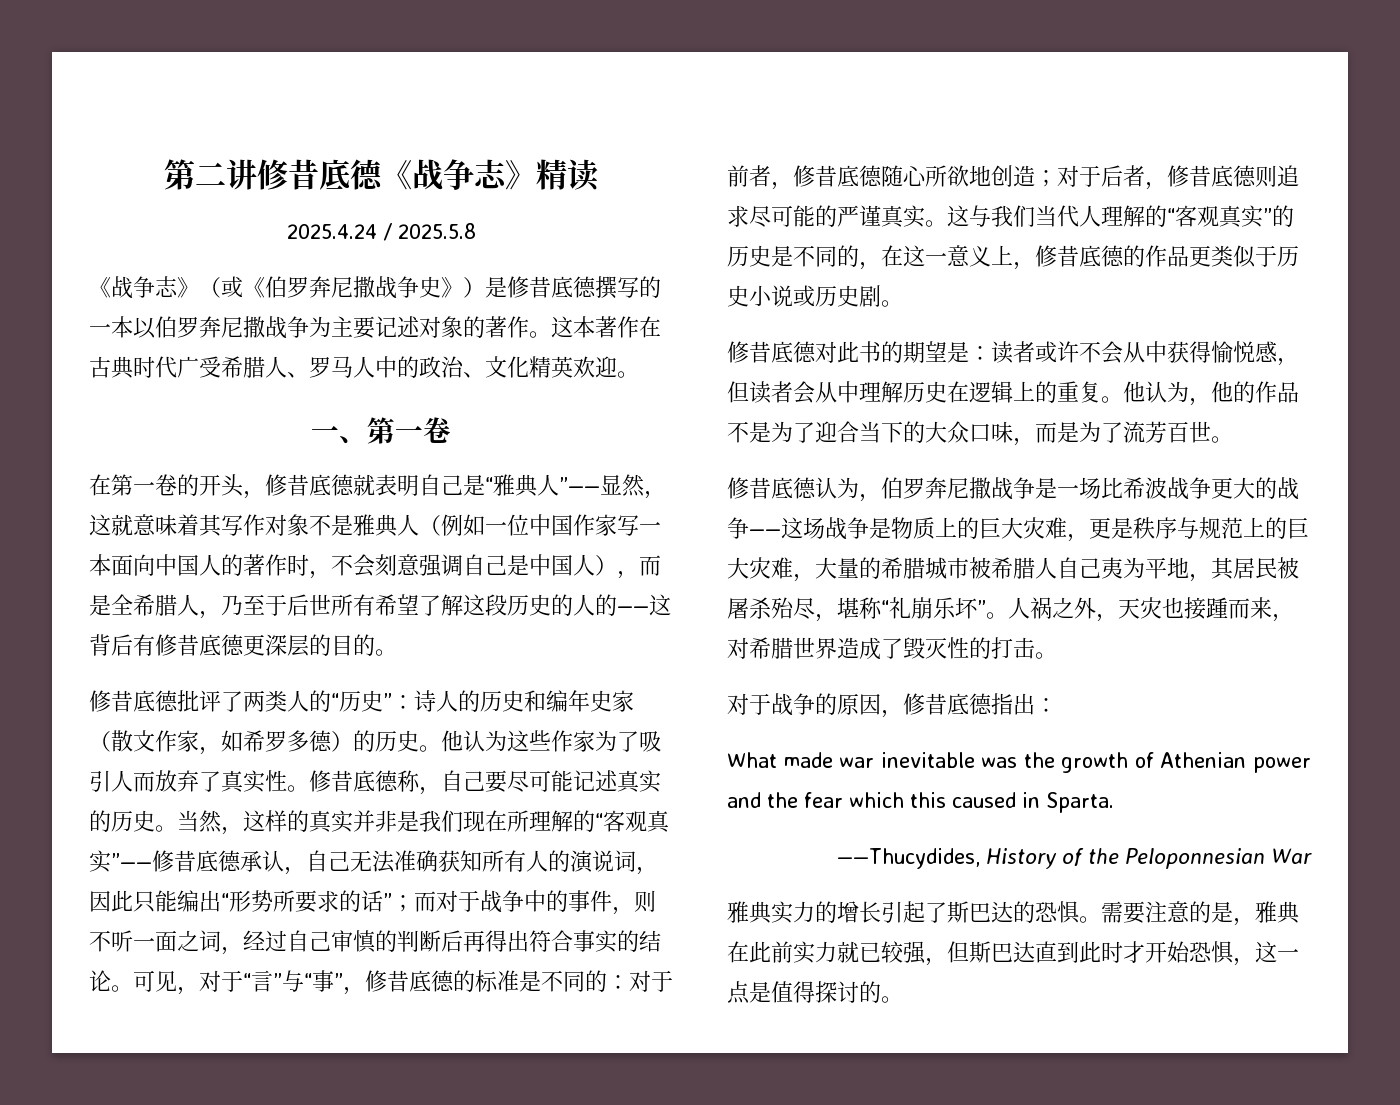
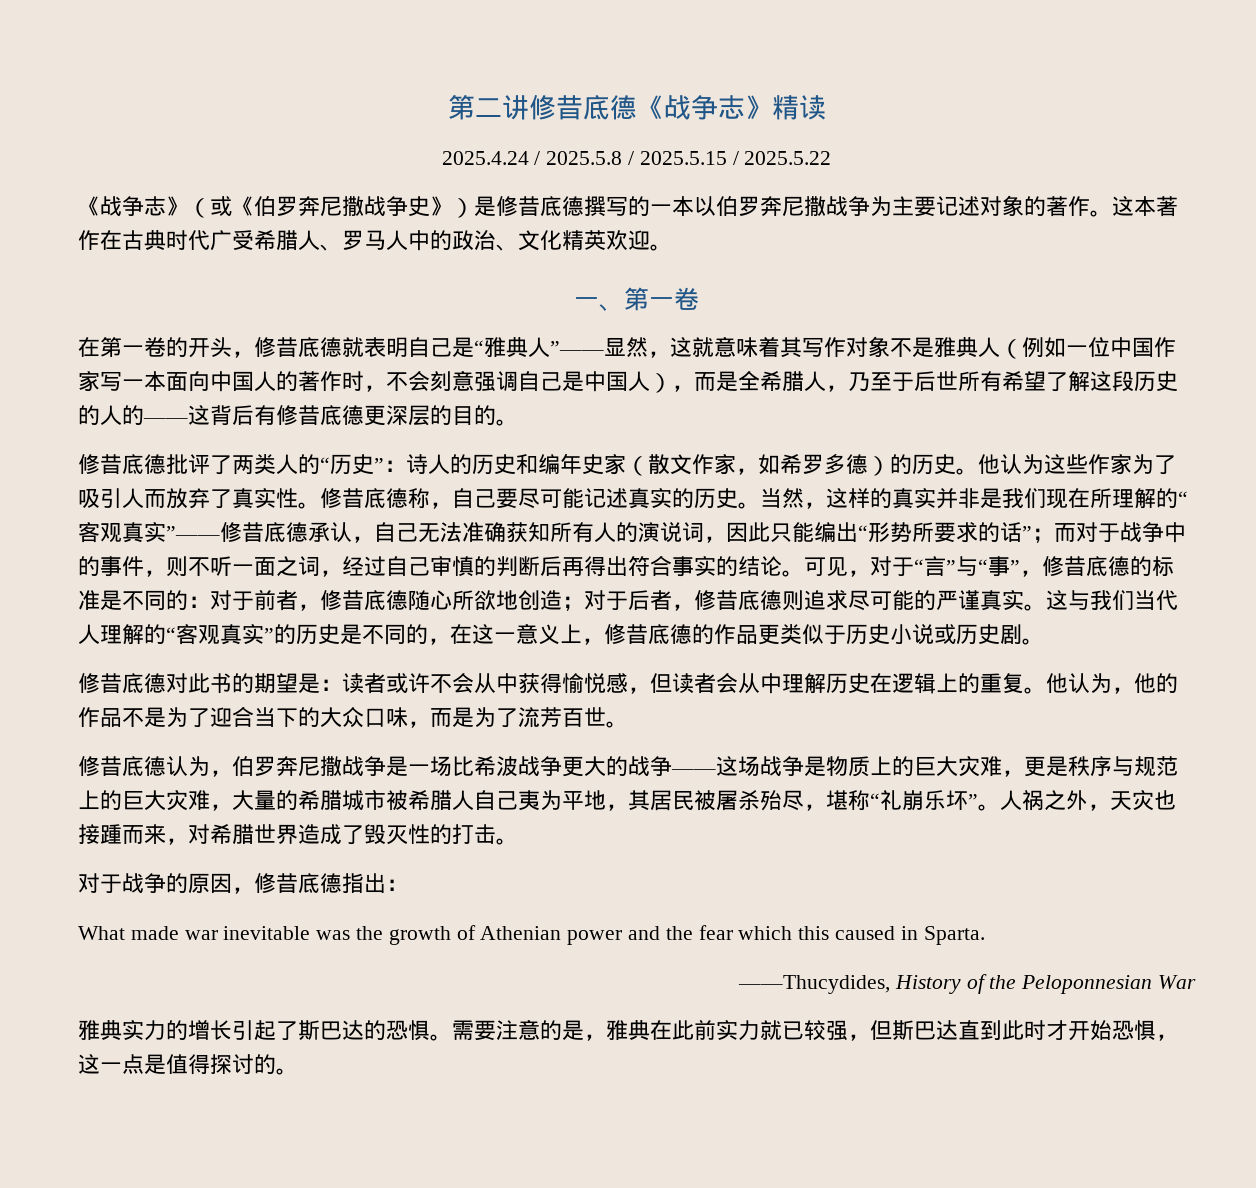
(476, 231) none -> [627,151,832,165] / 2025.5.15 / 2025.5.22

